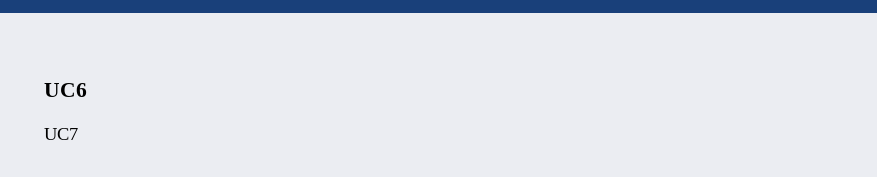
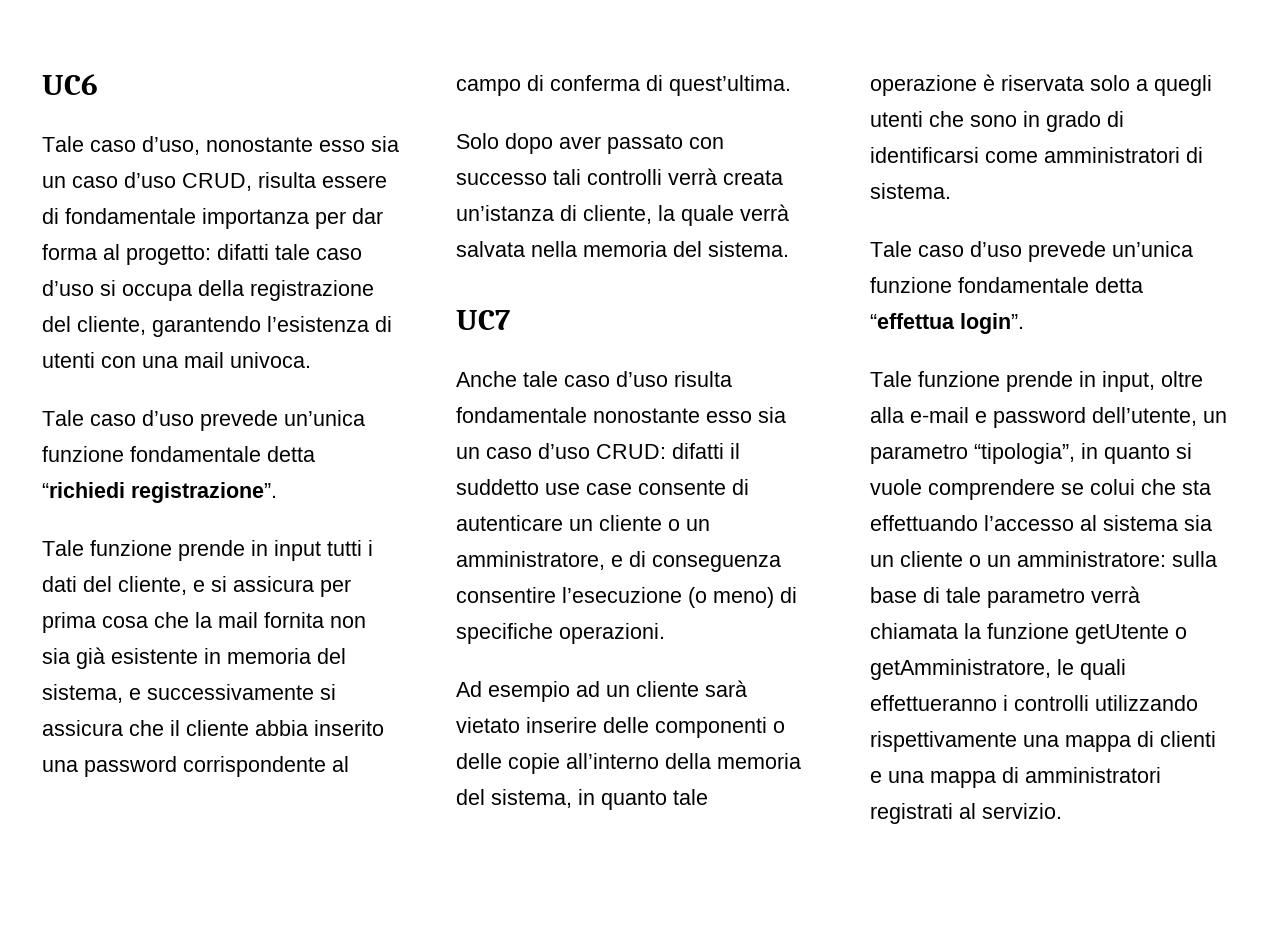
[44,128,78,140] UC7 -> [42,136,399,155] [42,172,387,191] [42,208,383,229] [42,244,362,265] [42,280,374,301] [42,316,392,337] [42,352,311,368] [42,410,365,431] [42,446,315,462] [42,482,277,503] [42,540,373,561] [42,576,351,597] [42,612,366,633] [42,647,346,669] [42,684,336,703] [42,720,384,736] [42,756,349,777] [456,75,791,96] [456,133,724,154] [456,168,783,185] [456,204,789,226] [456,241,789,257] [456,310,510,330] [456,371,732,387] [456,407,786,423] [456,443,740,459] [456,479,749,495] [456,515,710,531] [456,551,781,572] [456,587,797,608] [456,623,665,644] [456,680,747,702] [456,717,785,738] [456,753,801,774] [456,789,708,810] [870,74,1212,96] [870,111,1124,132] [870,147,1203,163] [870,183,951,199] [870,241,1193,262] [870,277,1143,293] [870,313,1024,334] [870,371,1203,392] [870,407,1227,428] [870,443,1192,464] [870,479,1211,500] [870,515,1212,531] [870,551,1217,567] [870,586,1140,608] [870,623,1187,644] [870,659,1126,680] [870,695,1198,711] [870,731,1216,752] [870,767,1161,788] [870,803,1062,824] Tale caso d’uso, nonostante esso sia un caso d’uso CRUD, risulta essere di fondamentale importanza per dar forma al progetto: difatti tale caso d’uso si occupa della registrazione del cliente, garantendo l’esistenza di utenti con una mail univoca. // Tale caso d’uso prevede un’unica funzione fondamentale detta “richiedi registrazione”. // Tale funzione prende in input tutti i dati del cliente, e si assicura per prima cosa che la mail fornita non sia già esistente in memoria del sistema, e successivamente si assicura che il cliente abbia inserito una password corrispondente al campo di conferma di quest’ultima. // Solo dopo aver passato con successo tali controlli verrà creata un’istanza di cliente, la quale verrà salvata nella memoria del sistema. // UC7 // Anche tale caso d’uso risulta fondamentale nonostante esso sia un caso d’uso CRUD: difatti il suddetto use case consente di autenticare un cliente o un amministratore, e di conseguenza consentire l’esecuzione (o meno) di specifiche operazioni. // Ad esempio ad un cliente sarà vietato inserire delle componenti o delle copie all’interno della memoria del sistema, in quanto tale operazione è riservata solo a quegli utenti che sono in grado di identificarsi come amministratori di sistema. // Tale caso d’uso prevede un’unica funzione fondamentale detta “effettua login”. // Tale funzione prende in input, oltre alla e-mail e password dell’utente, un parametro “tipologia”, in quanto si vuole comprendere se colui che sta effettuando l’accesso al sistema sia un cliente o un amministratore: sulla base di tale parametro verrà chiamata la funzione getUtente o getAmministratore, le quali effettueranno i controlli utilizzando rispettivamente una mappa di clienti e una mappa di amministratori registrati al servizio.

